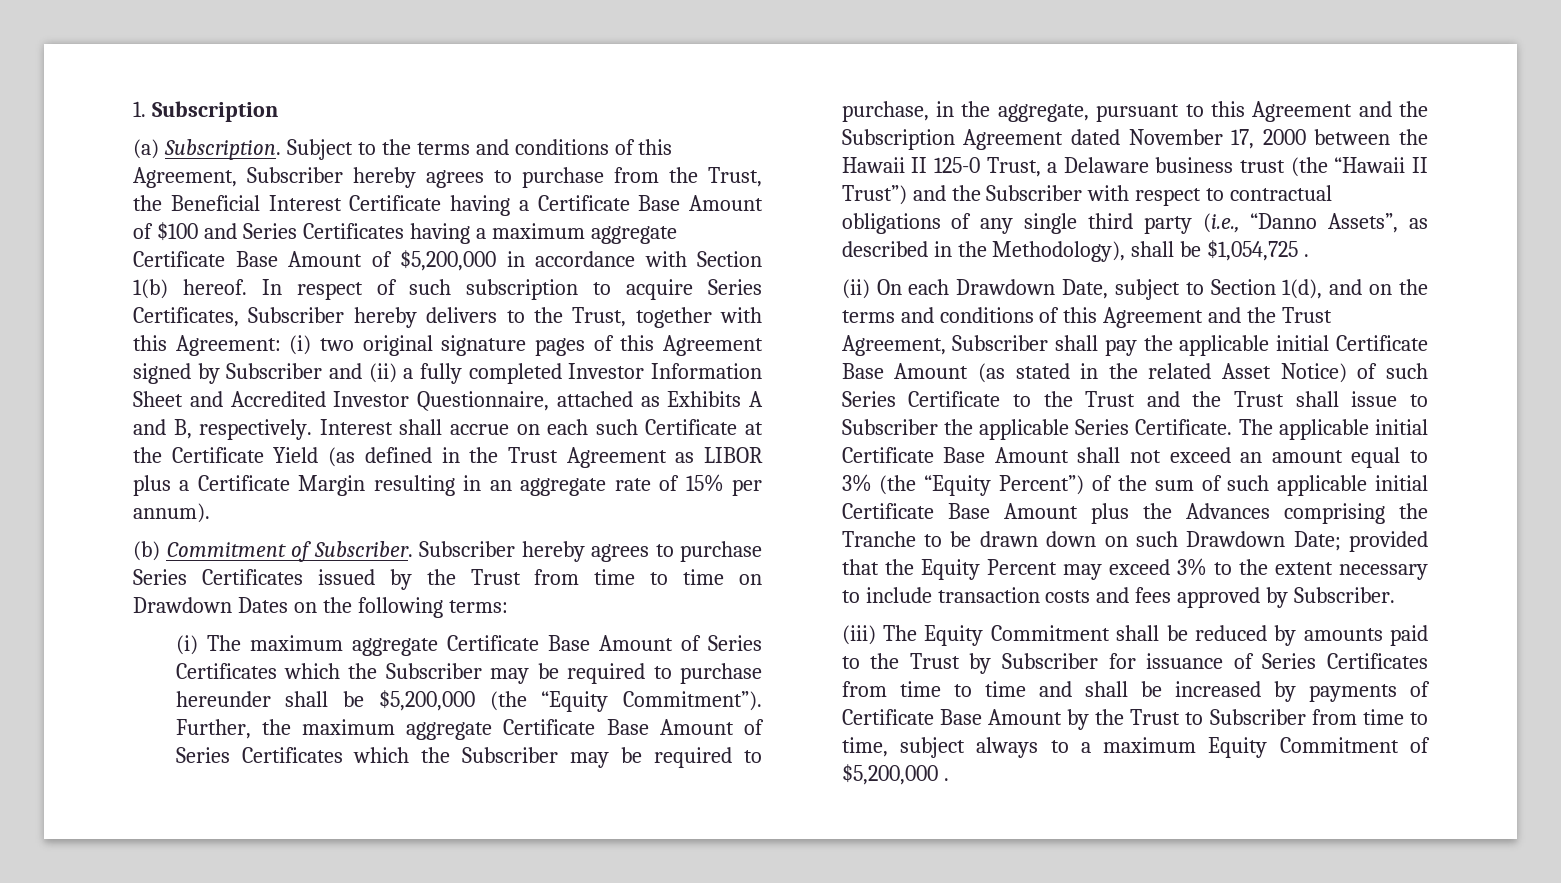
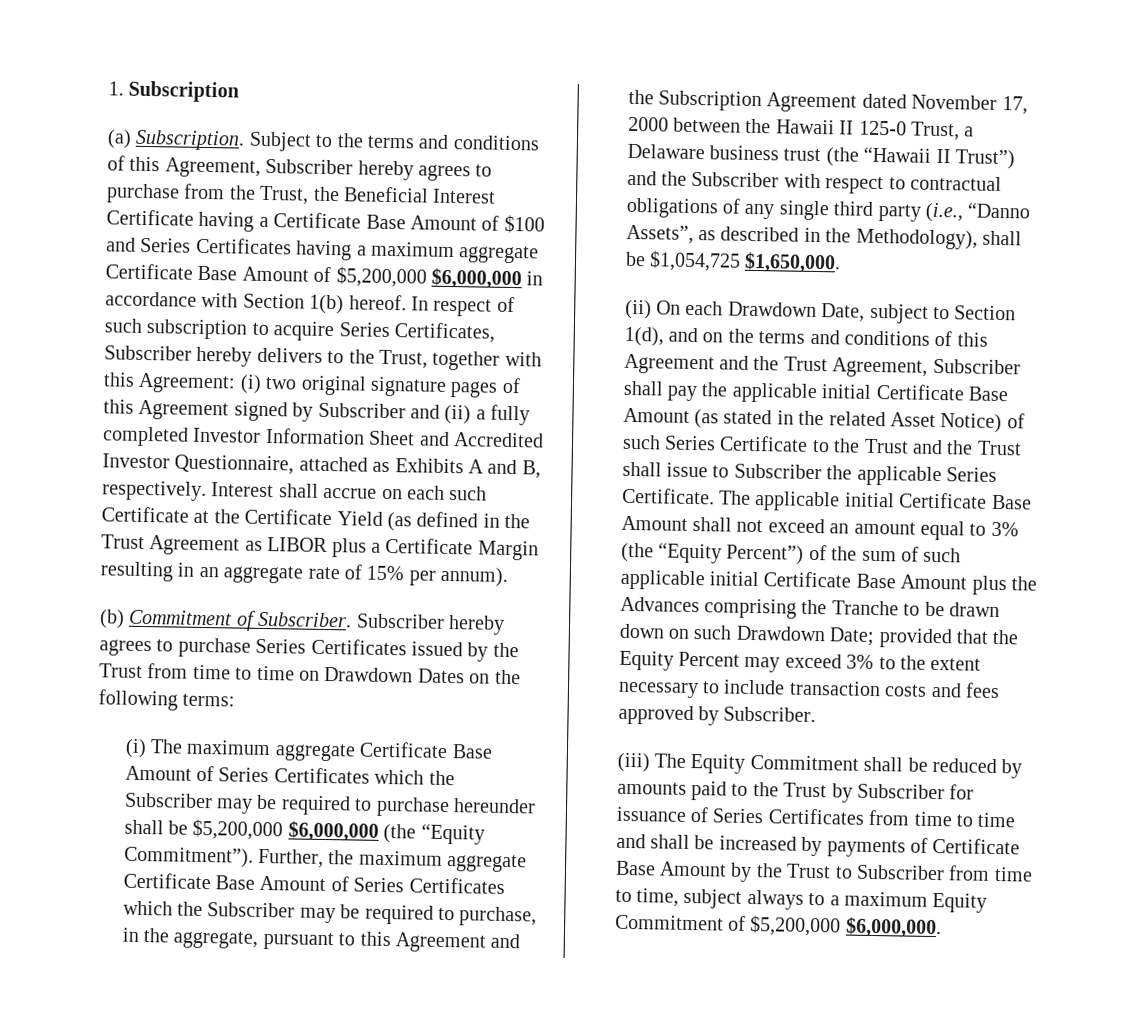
(496, 260) none -> [431,267,522,290] $6,000,000
(475, 700) none -> [287,820,379,842] $6,000,000
[1304,254,1310,257] . -> [744,251,842,274] $1,650,000.
[943,778,949,781] . -> [844,916,942,939] $6,000,000.

